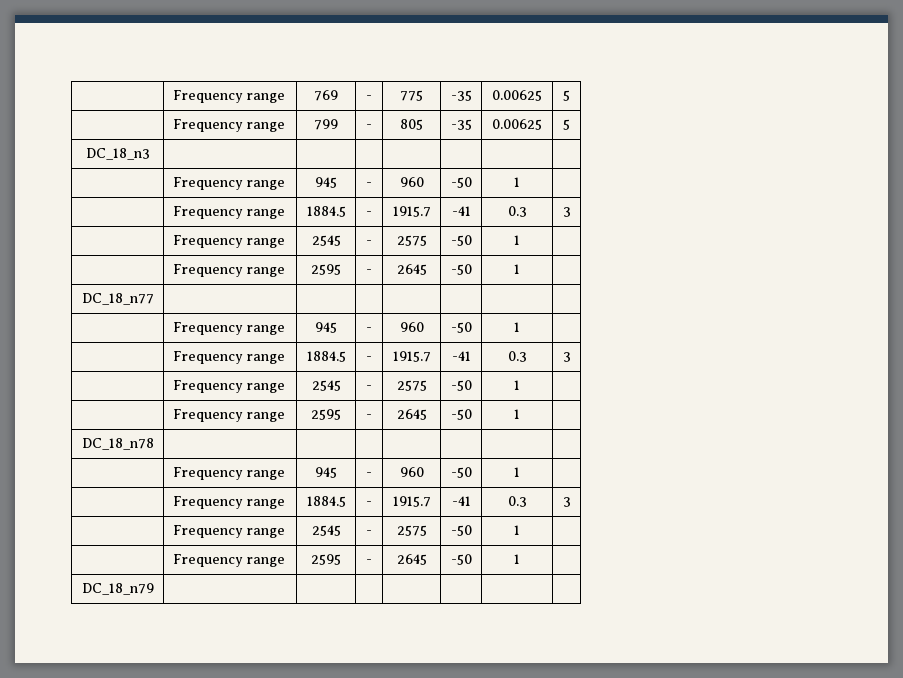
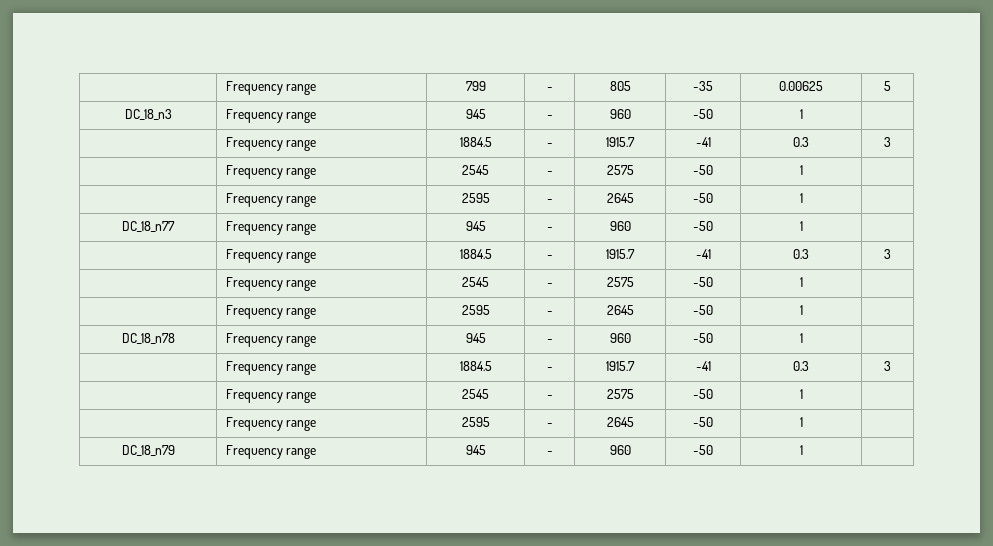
[172,90,285,103] [314,90,338,101] [366,95,372,100] [400,90,423,101] [450,90,472,101] [492,90,542,101] [563,90,570,101] [172,119,285,132] | Frequency range | 769 | - | 775 | -35 | 0.00625 | 5 // | Frequency range -> [225,81,317,95] | Frequency range
(150, 154) | | | | | | // | -> (172, 114) none
(154, 299) | | | | | | // | -> (175, 226) none
(154, 444) | | | | | | // | -> (175, 338) none
(154, 589) | | | | | -> [225,445,317,459] [465,445,486,455] [546,451,553,455] [609,445,631,455] [693,445,713,455] [799,445,803,455] Frequency range | 945 | - | 960 | -50 | 1

